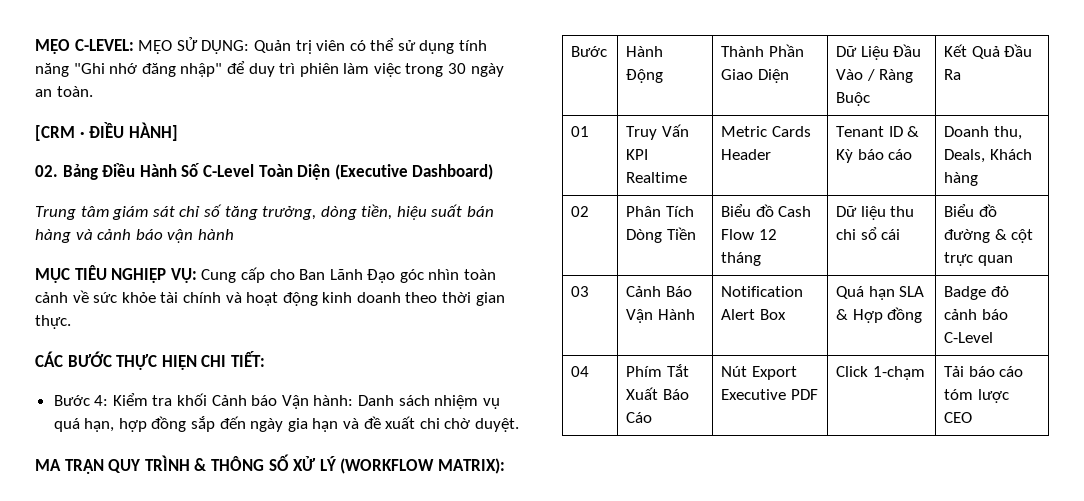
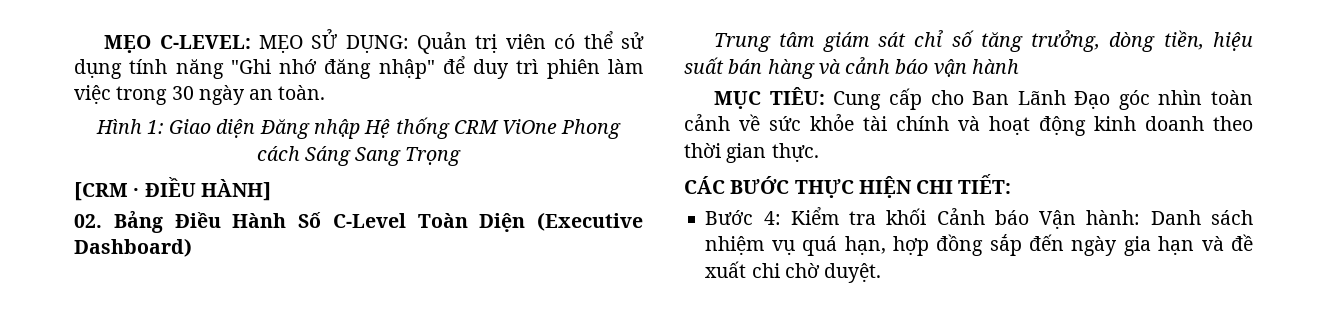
(93, 91) none -> [95,117,622,139] [256,146,462,166] // Hình 1: Giao diện Đăng nhập Hệ thống CRM ViOne Phong cách Sáng Sang Trọng
[74,265,197,283] TIÊU NGHIỆP VỤ: -> [769,87,825,105] TIÊU:
[35,454,505,474] [571,46,608,57] [626,46,664,57] [626,69,664,83] [721,44,804,57] [721,69,789,83] [836,44,922,60] [836,69,914,83] [836,92,871,106] [944,44,1033,59] [944,69,962,80] [571,126,590,137] [626,124,689,140] [626,149,649,160] [626,172,688,183] [721,126,811,137] [721,149,772,160] [836,126,920,137] [836,149,913,163] [944,126,1022,140] [944,149,1032,163] [944,172,979,186] [571,206,590,217] [626,206,694,217] [626,227,696,243] [721,204,812,217] [721,229,777,240] [721,252,762,266] [836,206,915,220] [836,227,901,240] [944,204,997,217] [944,229,1034,243] [944,252,1013,266] [571,286,590,297] [626,286,692,297] [626,309,695,323] [721,286,804,297] [721,309,786,320] [836,286,925,300] [836,307,923,323] [944,286,1009,300] [944,309,1008,320] [944,332,994,343] [571,366,590,377] [626,364,689,377] [626,387,689,400] [626,412,653,423] [721,366,797,380] [721,389,818,400] [836,366,925,380] [944,366,1024,377] [944,389,1009,403] [944,412,973,423] // MA TRẬN QUY TRÌNH & THÔNG SỐ XỬ LÝ (WORKFLOW MATRIX): // Bước | Hành Động | Thành Phần Giao Diện | Dữ Liệu Đầu Vào / Ràng Buộc | Kết Quả Đầu Ra // 01 | Truy Vấn KPI Realtime | Metric Cards Header | Tenant ID & Kỳ báo cáo | Doanh thu, Deals, Khách hàng // 02 | Phân Tích Dòng Tiền | Biểu đồ Cash Flow 12 tháng | Dữ liệu thu chi sổ cái | Biểu đồ đường & cột trực quan // 03 | Cảnh Báo Vận Hành | Notification Alert Box | Quá hạn SLA & Hợp đồng | Badge đỏ cảnh báo C-Level // 04 | Phím Tắt Xuất Báo Cáo | Nút Export Executive PDF | Click 1-chạm | Tải báo cáo tóm lược CEO -> (882, 273) none

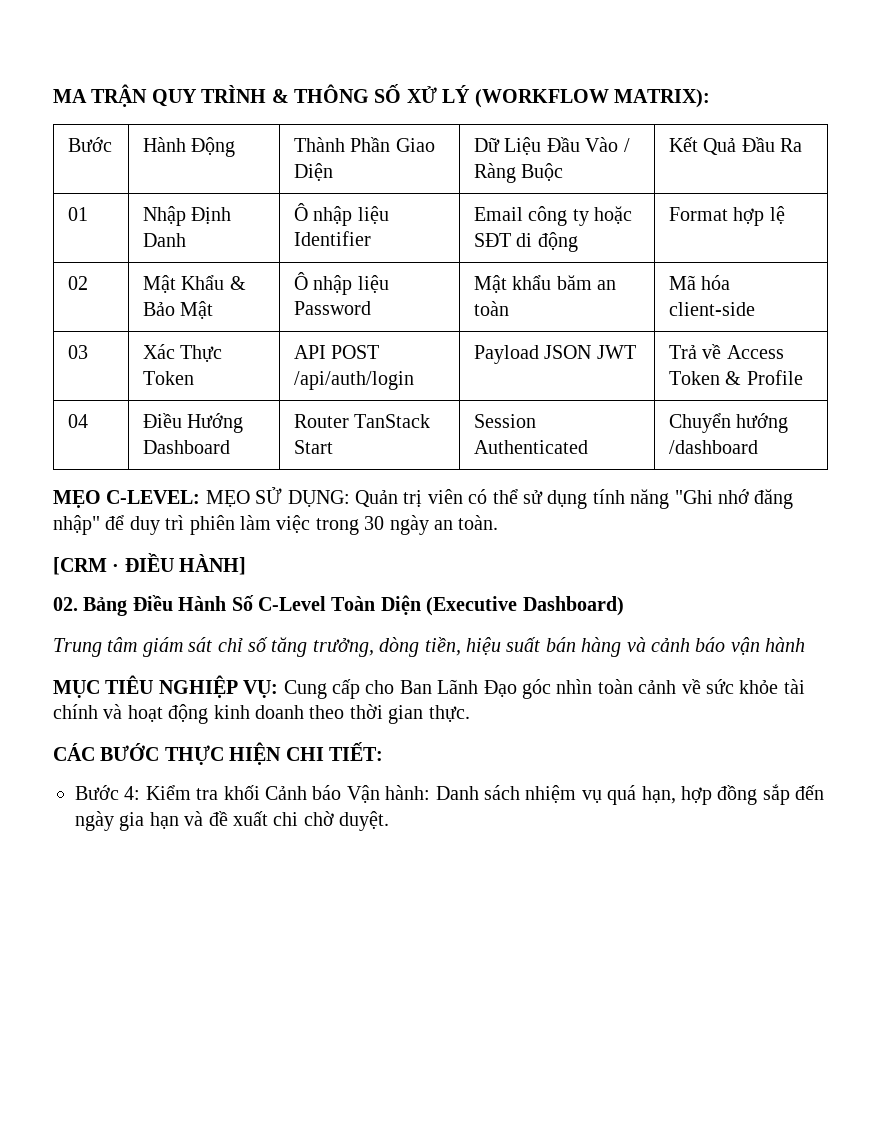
(104, 44) none -> [53,84,710,108] [68,137,113,152] [143,137,236,157] [294,137,435,152] [294,163,334,181] [474,137,630,155] [474,163,564,183] [669,137,803,155] [68,207,89,221] [143,206,232,226] [143,233,187,247] [294,203,389,226] [294,231,372,246] [474,206,633,226] [474,232,578,252] [669,206,785,226] [68,276,89,290] [143,275,246,293] [143,301,214,319] [294,272,389,295] [294,301,372,315] [474,275,617,293] [474,301,510,316] [669,275,731,290] [669,302,756,316] [68,345,89,359] [143,344,223,362] [143,371,195,385] [294,345,380,359] [294,371,415,390] [474,345,636,364] [669,344,784,359] [669,370,803,385] [68,414,89,428] [143,413,244,433] [143,440,231,454] [294,414,431,428] [294,440,334,454] [474,414,537,428] [474,440,589,454] [669,413,789,433] [669,440,759,454] MA TRẬN QUY TRÌNH & THÔNG SỐ XỬ LÝ (WORKFLOW MATRIX): // Bước | Hành Động | Thành Phần Giao Diện | Dữ Liệu Đầu Vào / Ràng Buộc | Kết Quả Đầu Ra // 01 | Nhập Định Danh | Ô nhập liệu Identifier | Email công ty hoặc SĐT di động | Format hợp lệ // 02 | Mật Khẩu & Bảo Mật | Ô nhập liệu Password | Mật khẩu băm an toàn | Mã hóa client-side // 03 | Xác Thực Token | API POST /api/auth/login | Payload JSON JWT | Trả về Access Token & Profile // 04 | Điều Hướng Dashboard | Router TanStack Start | Session Authenticated | Chuyển hướng /dashboard //
[95,117,622,139] [256,146,462,166] // Hình 1: Giao diện Đăng nhập Hệ thống CRM ViOne Phong cách Sáng Sang Trọng -> (499, 522) none
[769,87,825,105] TIÊU: -> [105,675,279,698] TIÊU NGHIỆP VỤ:

